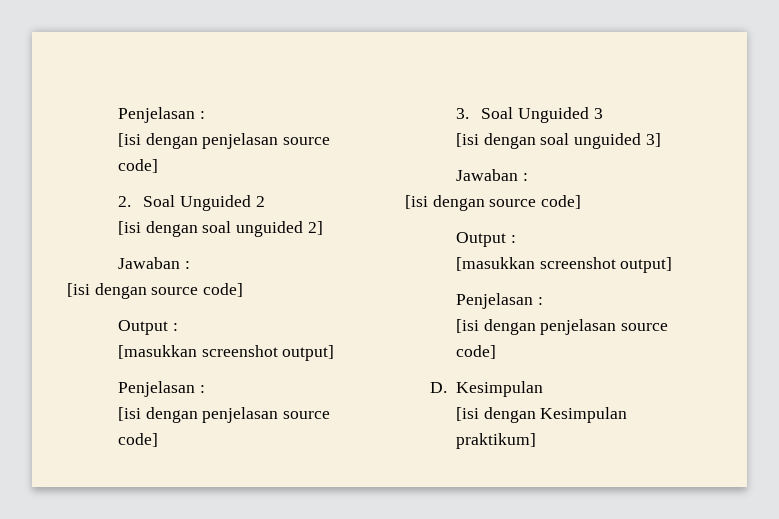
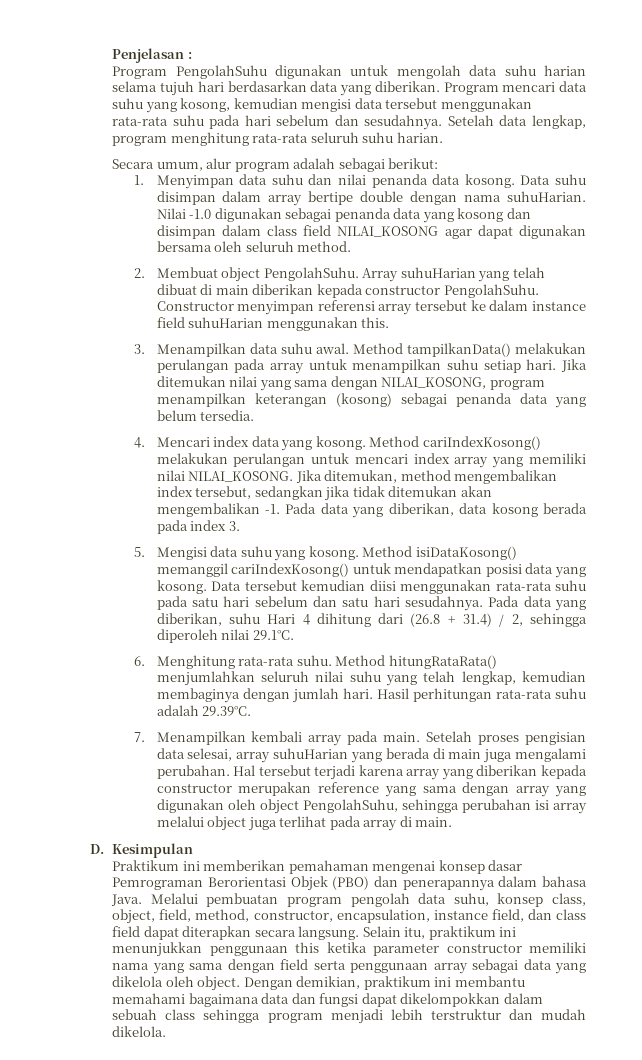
[117,107,205,123] [117,133,331,149] [117,159,158,173] [117,195,265,211] [117,221,323,237] [117,257,190,269] [67,283,244,299] [117,320,178,335] [117,345,335,361] [117,381,205,397] [117,407,331,423] [117,433,158,447] [455,107,603,123] [455,133,661,149] [455,169,528,181] [405,195,582,211] [455,232,516,247] [455,257,673,273] [455,293,543,309] [455,319,669,335] [455,345,496,359] [430,381,544,397] [455,407,628,423] [455,433,536,449] Penjelasan : // [isi dengan penjelasan source code] // 2. Soal Unguided 2 // [isi dengan soal unguided 2] // Jawaban : // [isi dengan source code] // Output : // [masukkan screenshot output] // Penjelasan : // [isi dengan penjelasan source code] // 3. Soal Unguided 3 // [isi dengan soal unguided 3] // Jawaban : // [isi dengan source code] // Output : // [masukkan screenshot output] // Penjelasan : // [isi dengan penjelasan source code] // D. Kesimpulan // [isi dengan Kesimpulan praktikum] -> [112,48,192,63] [112,65,586,79] [112,81,587,96] [112,98,532,113] [112,115,586,130] [112,132,443,146] [112,158,439,172] [134,174,586,189] [156,191,586,206] [156,208,531,223] [156,225,586,239] [156,241,352,252] [134,267,545,282] [156,284,539,298] [156,300,586,315] [156,317,390,331] [134,343,586,357] [156,359,587,374] [156,376,545,391] [156,393,586,408] [156,410,255,421] [134,436,541,451] [156,453,586,468] [156,470,558,484] [156,486,492,501] [156,503,587,518] [156,520,240,534] [134,546,517,561] [156,563,586,578] [156,580,587,594] [156,596,586,611] [156,613,587,627] [156,629,294,643] [134,655,497,669] [156,671,586,686] [156,688,586,703] [156,705,252,716] [134,731,586,746] [156,748,586,763] [156,765,587,780] [156,782,586,797] [156,799,587,814] [156,816,453,831] [90,843,194,858] [112,860,523,874] [112,876,587,891] [111,893,587,907] [112,909,587,924] [112,926,517,940] [112,942,586,957] [112,959,586,974] [112,976,525,991] [112,993,543,1007] [112,1009,587,1024] [112,1026,167,1037] Penjelasan : // Program PengolahSuhu digunakan untuk mengolah data suhu harian selama tujuh hari berdasarkan data yang diberikan. Program mencari data suhu yang kosong, kemudian mengisi data tersebut menggunakan rata-rata suhu pada hari sebelum dan sesudahnya. Setelah data lengkap, program menghitung rata-rata seluruh suhu harian. // Secara umum, alur program adalah sebagai berikut: // 1. Menyimpan data suhu dan nilai penanda data kosong. Data suhu disimpan dalam array bertipe double dengan nama suhuHarian. Nilai -1.0 digunakan sebagai penanda data yang kosong dan disimpan dalam class field NILAI_KOSONG agar dapat digunakan bersama oleh seluruh method. // 2. Membuat object PengolahSuhu. Array suhuHarian yang telah dibuat di main diberikan kepada constructor PengolahSuhu. Constructor menyimpan referensi array tersebut ke dalam instance field suhuHarian menggunakan this. // 3. Menampilkan data suhu awal. Method tampilkanData() melakukan perulangan pada array untuk menampilkan suhu setiap hari. Jika ditemukan nilai yang sama dengan NILAI_KOSONG, program menampilkan keterangan (kosong) sebagai penanda data yang belum tersedia. // 4. Mencari index data yang kosong. Method cariIndexKosong() melakukan perulangan untuk mencari index array yang memiliki nilai NILAI_KOSONG. Jika ditemukan, method mengembalikan index tersebut, sedangkan jika tidak ditemukan akan mengembalikan -1. Pada data yang diberikan, data kosong berada pada index 3. // 5. Mengisi data suhu yang kosong. Method isiDataKosong() memanggil cariIndexKosong() untuk mendapatkan posisi data yang kosong. Data tersebut kemudian diisi menggunakan rata-rata suhu pada satu hari sebelum dan satu hari sesudahnya. Pada data yang diberikan, suhu Hari 4 dihitung dari (26.8 + 31.4) / 2, sehingga diperoleh nilai 29.1°C. // 6. Menghitung rata-rata suhu. Method hitungRataRata() menjumlahkan seluruh nilai suhu yang telah lengkap, kemudian membaginya dengan jumlah hari. Hasil perhitungan rata-rata suhu adalah 29.39°C. // 7. Menampilkan kembali array pada main. Setelah proses pengisian data selesai, array suhuHarian yang berada di main juga mengalami perubahan. Hal tersebut terjadi karena array yang diberikan kepada constructor merupakan reference yang sama dengan array yang digunakan oleh object PengolahSuhu, sehingga perubahan isi array melalui object juga terlihat pada array di main. // D. Kesimpulan // Praktikum ini memberikan pemahaman mengenai konsep dasar Pemrograman Berorientasi Objek (PBO) dan penerapannya dalam bahasa Java. Melalui pembuatan program pengolah data suhu, konsep class, object, field, method, constructor, encapsulation, instance field, dan class field dapat diterapkan secara langsung. Selain itu, praktikum ini menunjukkan penggunaan this ketika parameter constructor memiliki nama yang sama dengan field serta penggunaan array sebagai data yang dikelola oleh object. Dengan demikian, praktikum ini membantu memahami bagaimana data dan fungsi dapat dikelompokkan dalam sebuah class sehingga program menjadi lebih terstruktur dan mudah dikelola.

